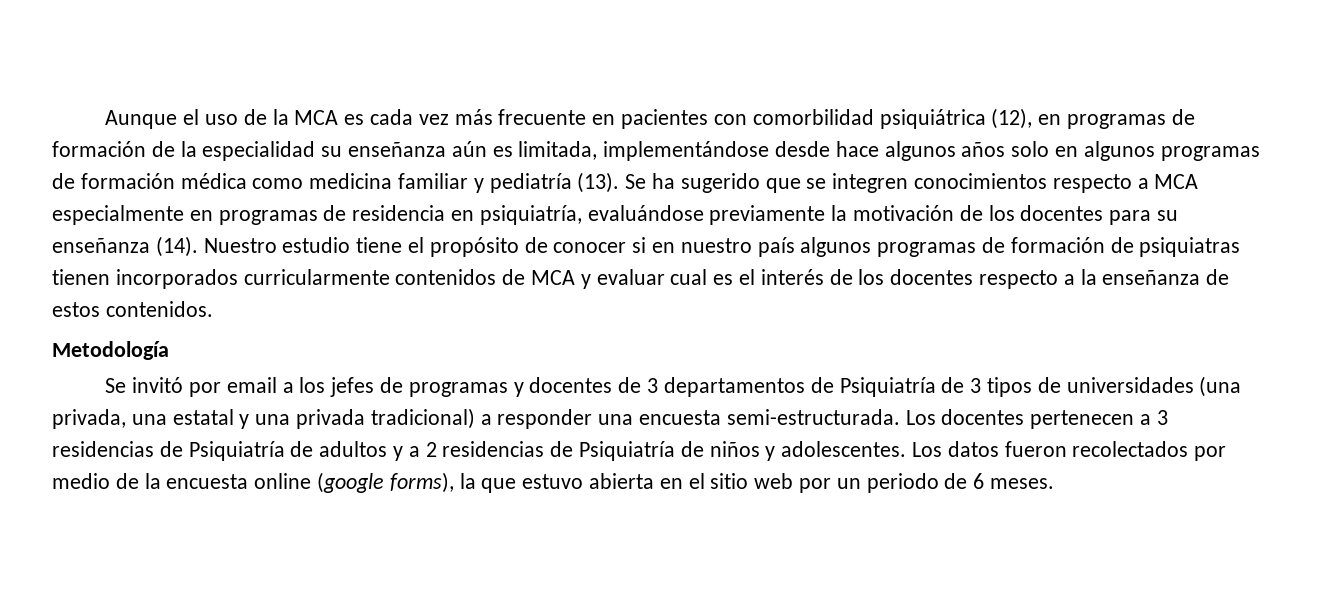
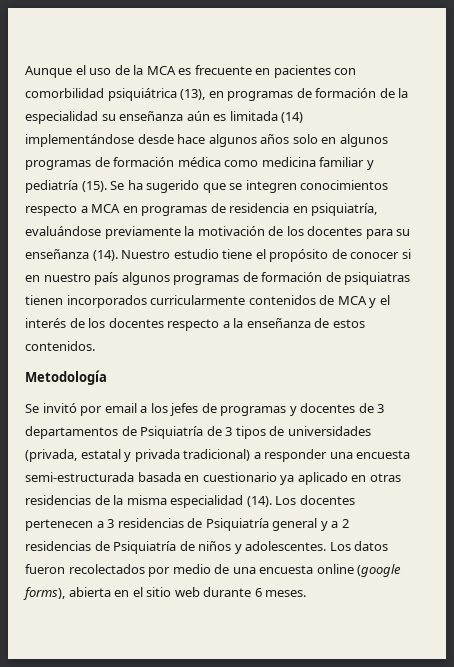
[370,109,493,125] cada vez más -> (192, 71) none
[991,108,1033,129] (12), -> [180,89,206,100] (13),
[518,141,598,160] limitada, -> [229,111,304,123] limitada (14)
[577,172,620,193] (13). -> [81,181,107,192] (15).
[52,205,184,225] especialmente -> (121, 208) none
[596,269,734,285] evaluar cual es -> (377, 303) none
[1199,376,1242,397] [52,409,167,429] (una privada, una -> [25,449,77,462] (privada,
[255,414,291,425] una -> (132, 457) none
[726,409,900,425] semi-estructurada. -> [25,472,401,485] [25,495,272,508] semi-estructurada basada en cuestionario ya aplicado en otras residencias de la misma especialidad (14).
[290,441,388,457] de adultos -> [272,518,318,531] general
[144,473,161,489] la -> [232,567,256,574] una
[459,473,584,493] la que estuvo -> (65, 593) none
[799,473,968,493] por un periodo de -> [203,587,252,597] durante

